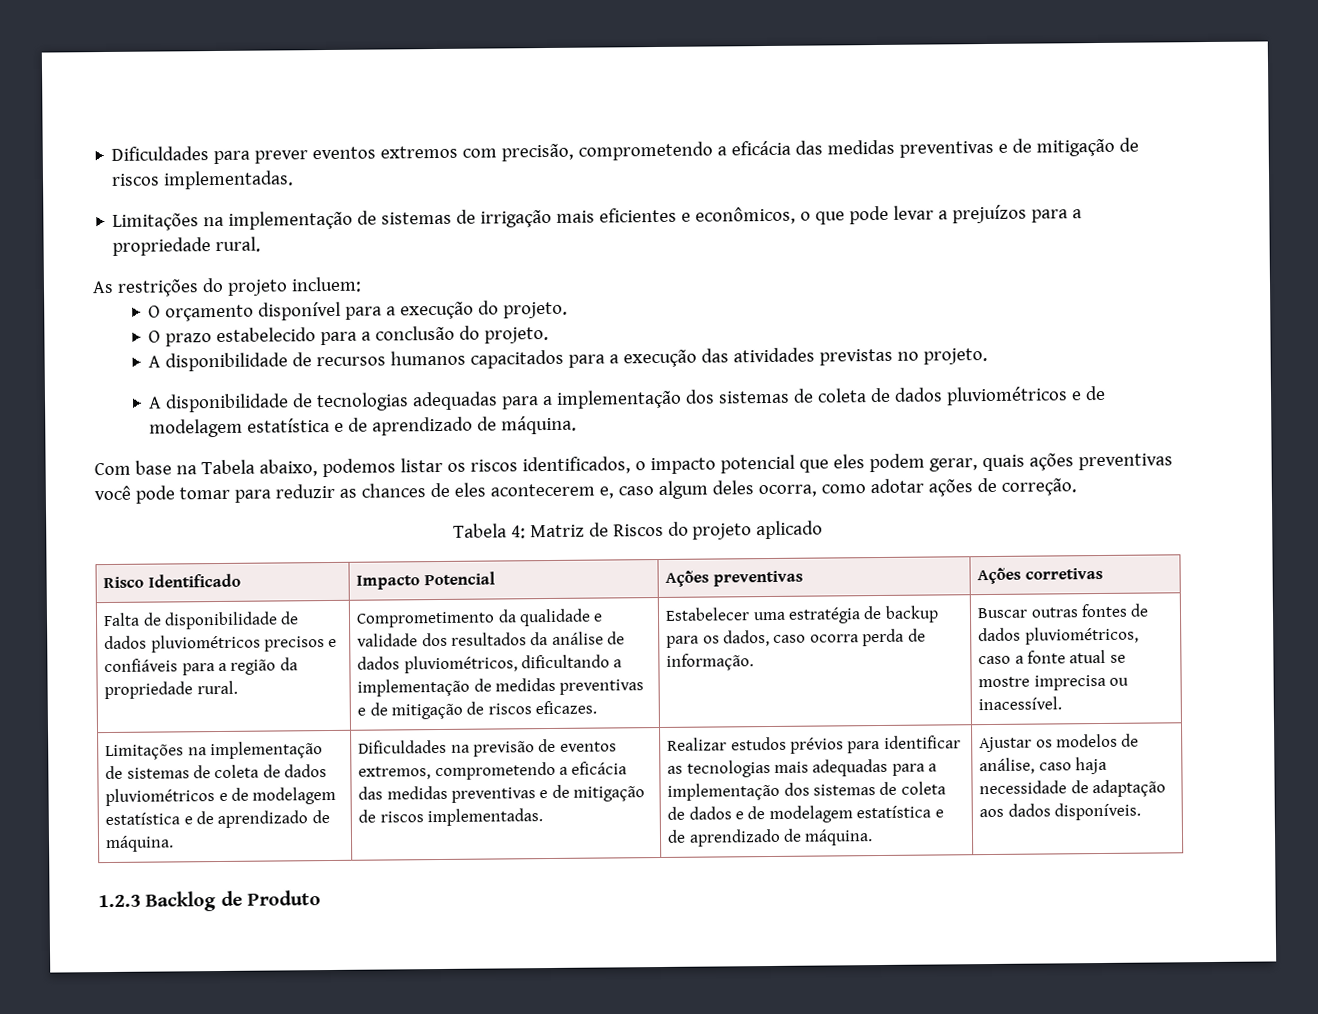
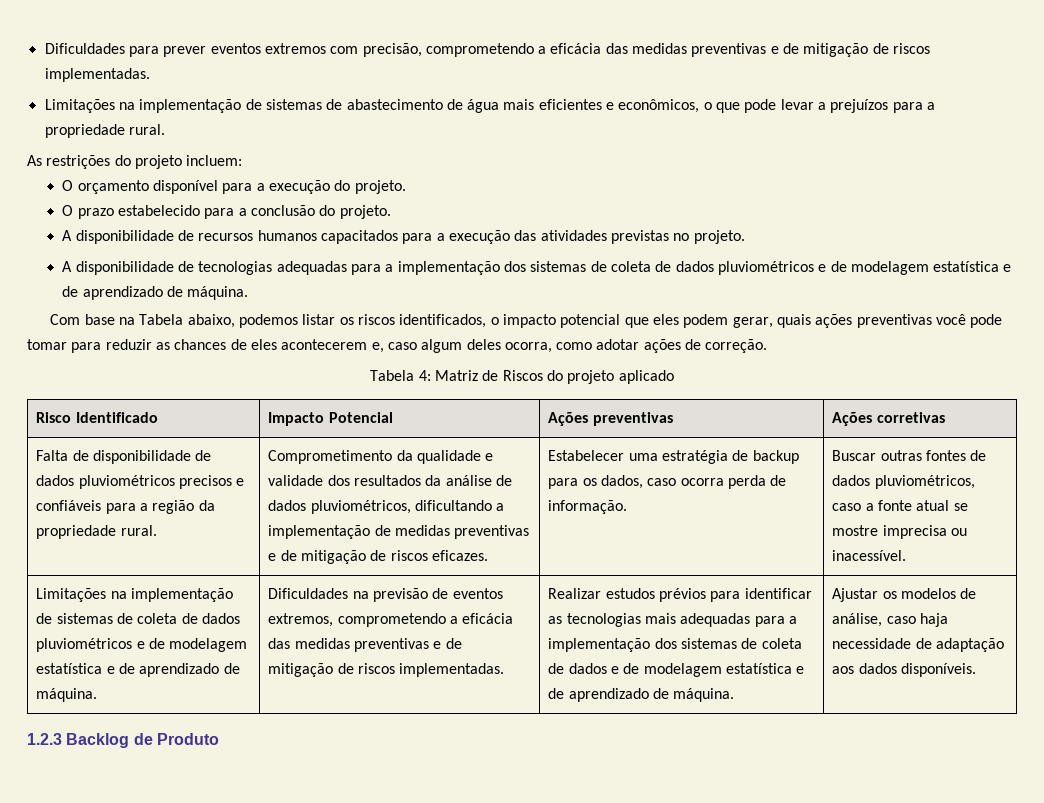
[480,209,553,228] irrigação -> [346,99,500,113] abastecimento de água

